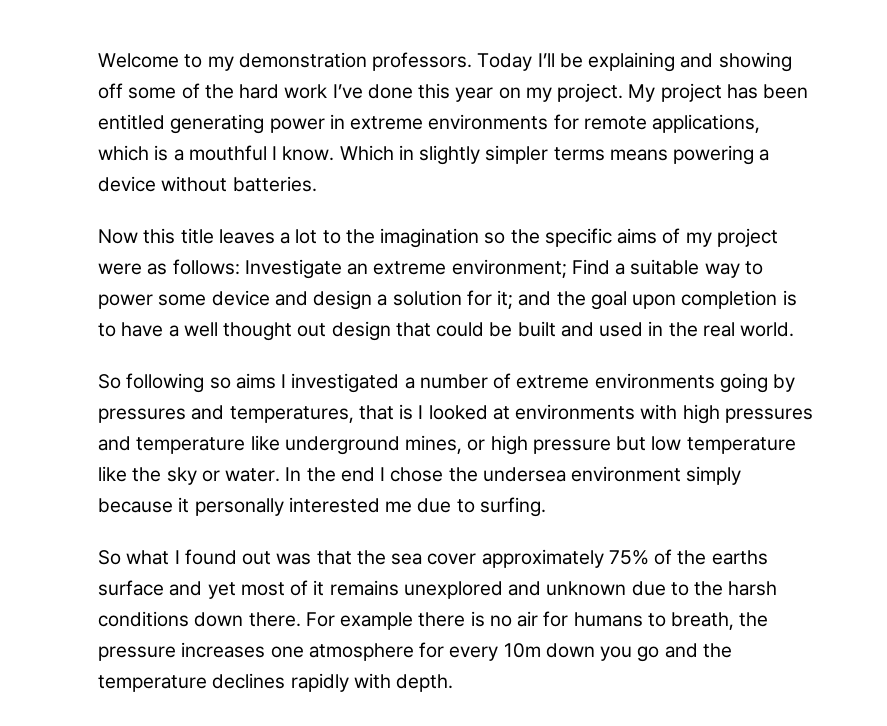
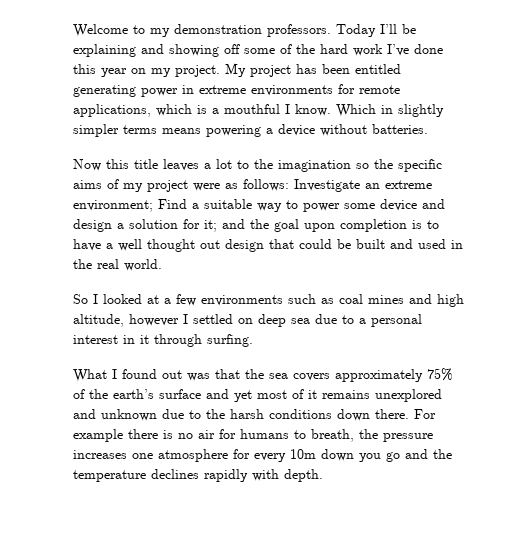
[126,373,796,393] [98,404,813,424] [98,435,796,455] [98,466,742,485] [98,497,475,516] following so aims I investigated a number of extreme environments going by pressures and temperatures, that is I looked at environments with high pressures and temperature like underground mines, or high pressure but low temperature like the sky or water. In the end I chose the undersea environment simply because it personally interested me due to -> [93,294,464,307] [73,314,422,327] [73,334,202,347] I looked at a few environments such as coal mines and high altitude, however I settled on deep sea due to a personal interest in it through
[98,550,170,565] So what -> [73,369,107,382] What
[427,553,477,565] cover -> [293,373,330,381] covers
[711,550,768,565] earths -> [113,389,154,399] earth’s

